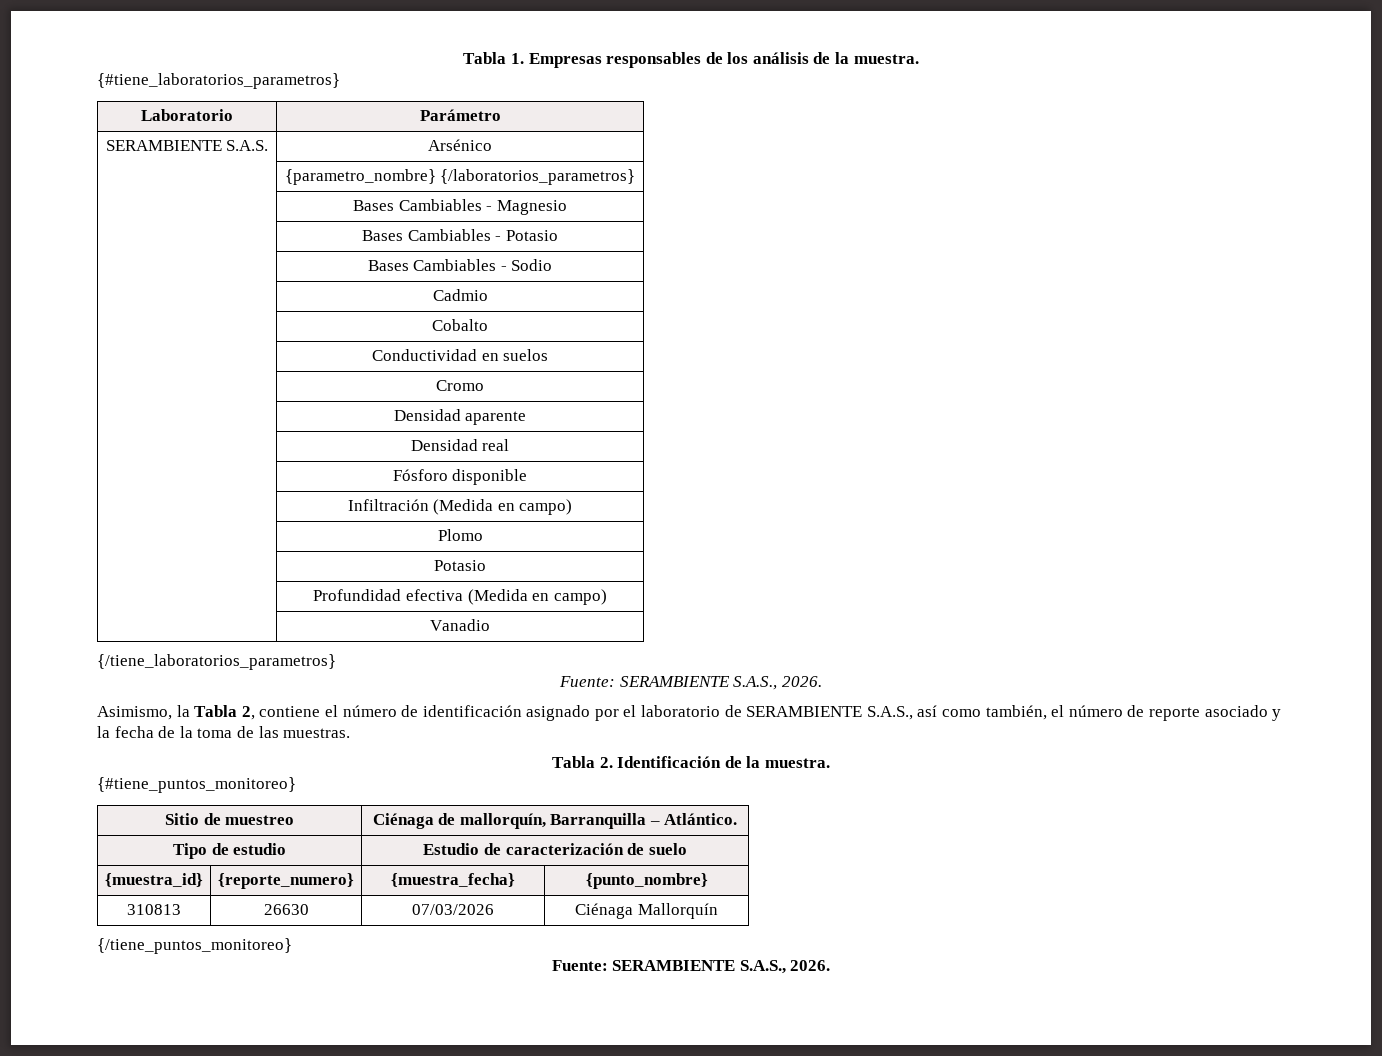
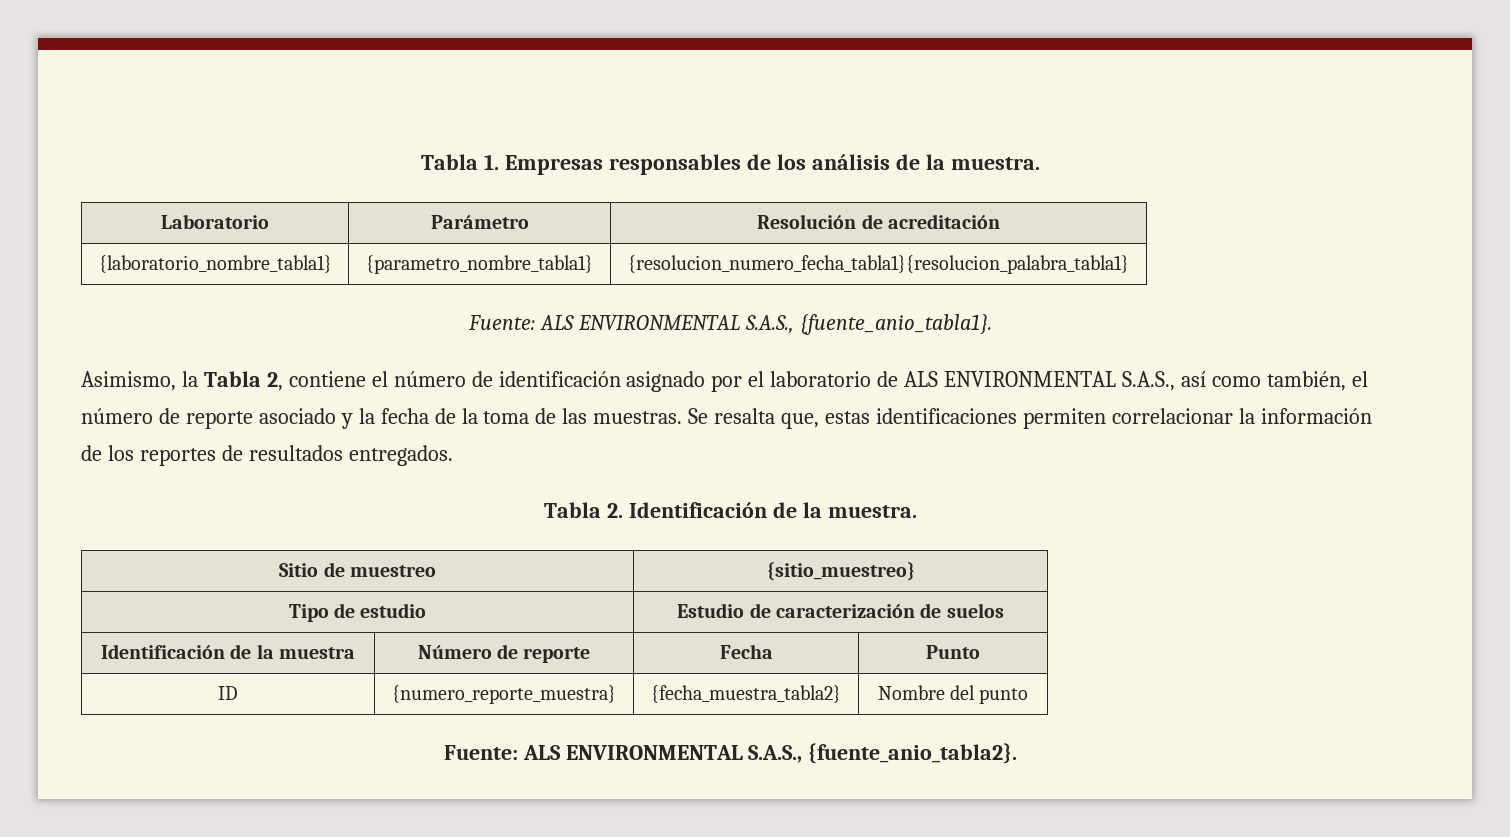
[97,73,340,89] // {#tiene_laboratorios_parametros} -> (1040, 163) none
[105,140,269,151] [428,139,492,151] [284,169,636,185] [353,199,567,215] [362,229,558,241] [367,259,553,271] [432,289,488,301] [432,319,488,331] [371,349,549,361] [436,380,484,391] [393,409,527,425] [410,439,510,451] [392,469,528,485] [347,499,573,515] [437,529,483,541] [434,560,486,571] [313,589,607,605] [430,619,490,631] [97,654,336,670] [559,676,822,690] // SERAMBIENTE S.A.S. | Arsénico // | {parametro_nombre} {/laboratorios_parametros} // | Bases Cambiables - Magnesio // | Bases Cambiables - Potasio // | Bases Cambiables - Sodio // | Cadmio // | Cobalto // | Conductividad en suelos // | Cromo // | Densidad aparente // | Densidad real // | Fósforo disponible // | Infiltración (Medida en campo) // | Plomo // | Potasio // | Profundidad efectiva (Medida en campo) // | Vanadio // {/tiene_laboratorios_parametros} // Fuente: SERAMBIENTE S.A.S., 2026. -> [757,214,1000,229] [98,255,332,273] [366,255,593,274] [628,255,1129,274] [468,314,992,335] | Resolución de acreditación // {laboratorio_nombre_tabla1} | {parametro_nombre_tabla1} | {resolucion_numero_fecha_tabla1}{resolucion_palabra_tabla1} // Fuente: ALS ENVIRONMENTAL S.A.S., {fuente_anio_tabla1}.
[746,706,863,717] SERAMBIENTE -> [904,371,1117,387] ALS ENVIRONMENTAL
(351, 733) none -> [688,408,1372,429] [81,445,453,466] Se resalta que, estas identificaciones permiten correlacionar la información de los reportes de resultados entregados.
[97,777,296,793] // {#tiene_puntos_monitoreo} -> (917, 511) none
[372,813,738,829] Ciénaga de mallorquín, Barranquilla – Atlántico. -> [766,562,915,581] {sitio_muestreo}
[648,843,687,855] [105,873,203,887] [218,873,354,889] [391,873,515,887] [585,873,708,889] [127,904,181,915] [263,904,309,915] [412,904,494,915] [575,903,718,919] [97,938,292,954] [551,960,831,974] suelo // {muestra_id} | {reporte_numero} | {muestra_fecha} | {punto_nombre} // 310813 | 26630 | 07/03/2026 | Ciénaga Mallorquín // {/tiene_puntos_monitoreo} // Fuente: SERAMBIENTE S.A.S., 2026. -> [946,603,1004,618] [100,644,356,659] [417,644,591,663] [719,644,773,659] [926,645,980,659] [218,686,238,700] [392,685,616,704] [651,685,841,703] [877,685,1029,704] [443,743,1018,764] suelos // Identificación de la muestra | Número de reporte | Fecha | Punto // ID | {numero_reporte_muestra} | {fecha_muestra_tabla2} | Nombre del punto // Fuente: ALS ENVIRONMENTAL S.A.S., {fuente_anio_tabla2}.

